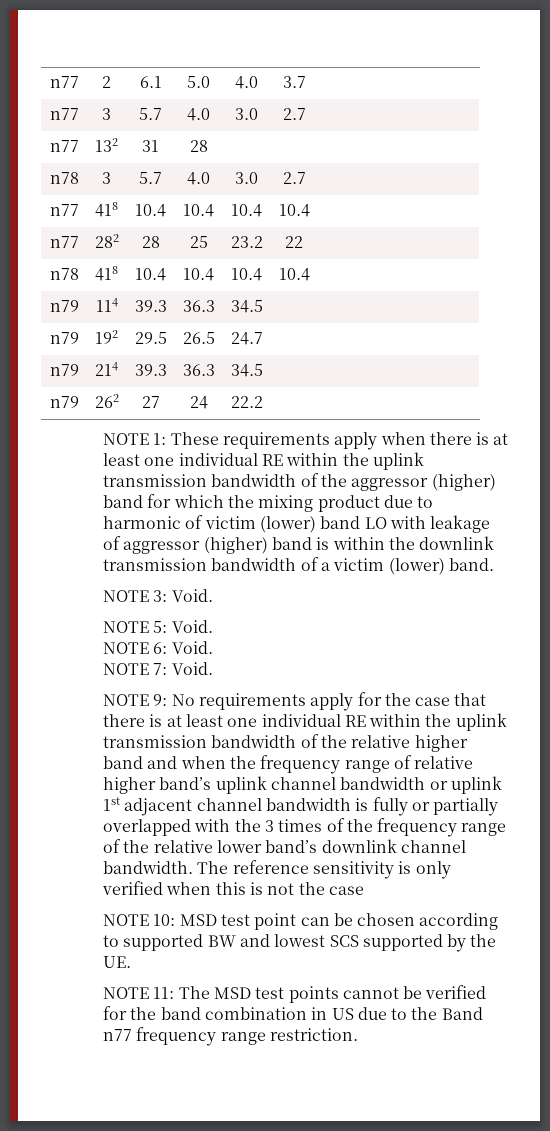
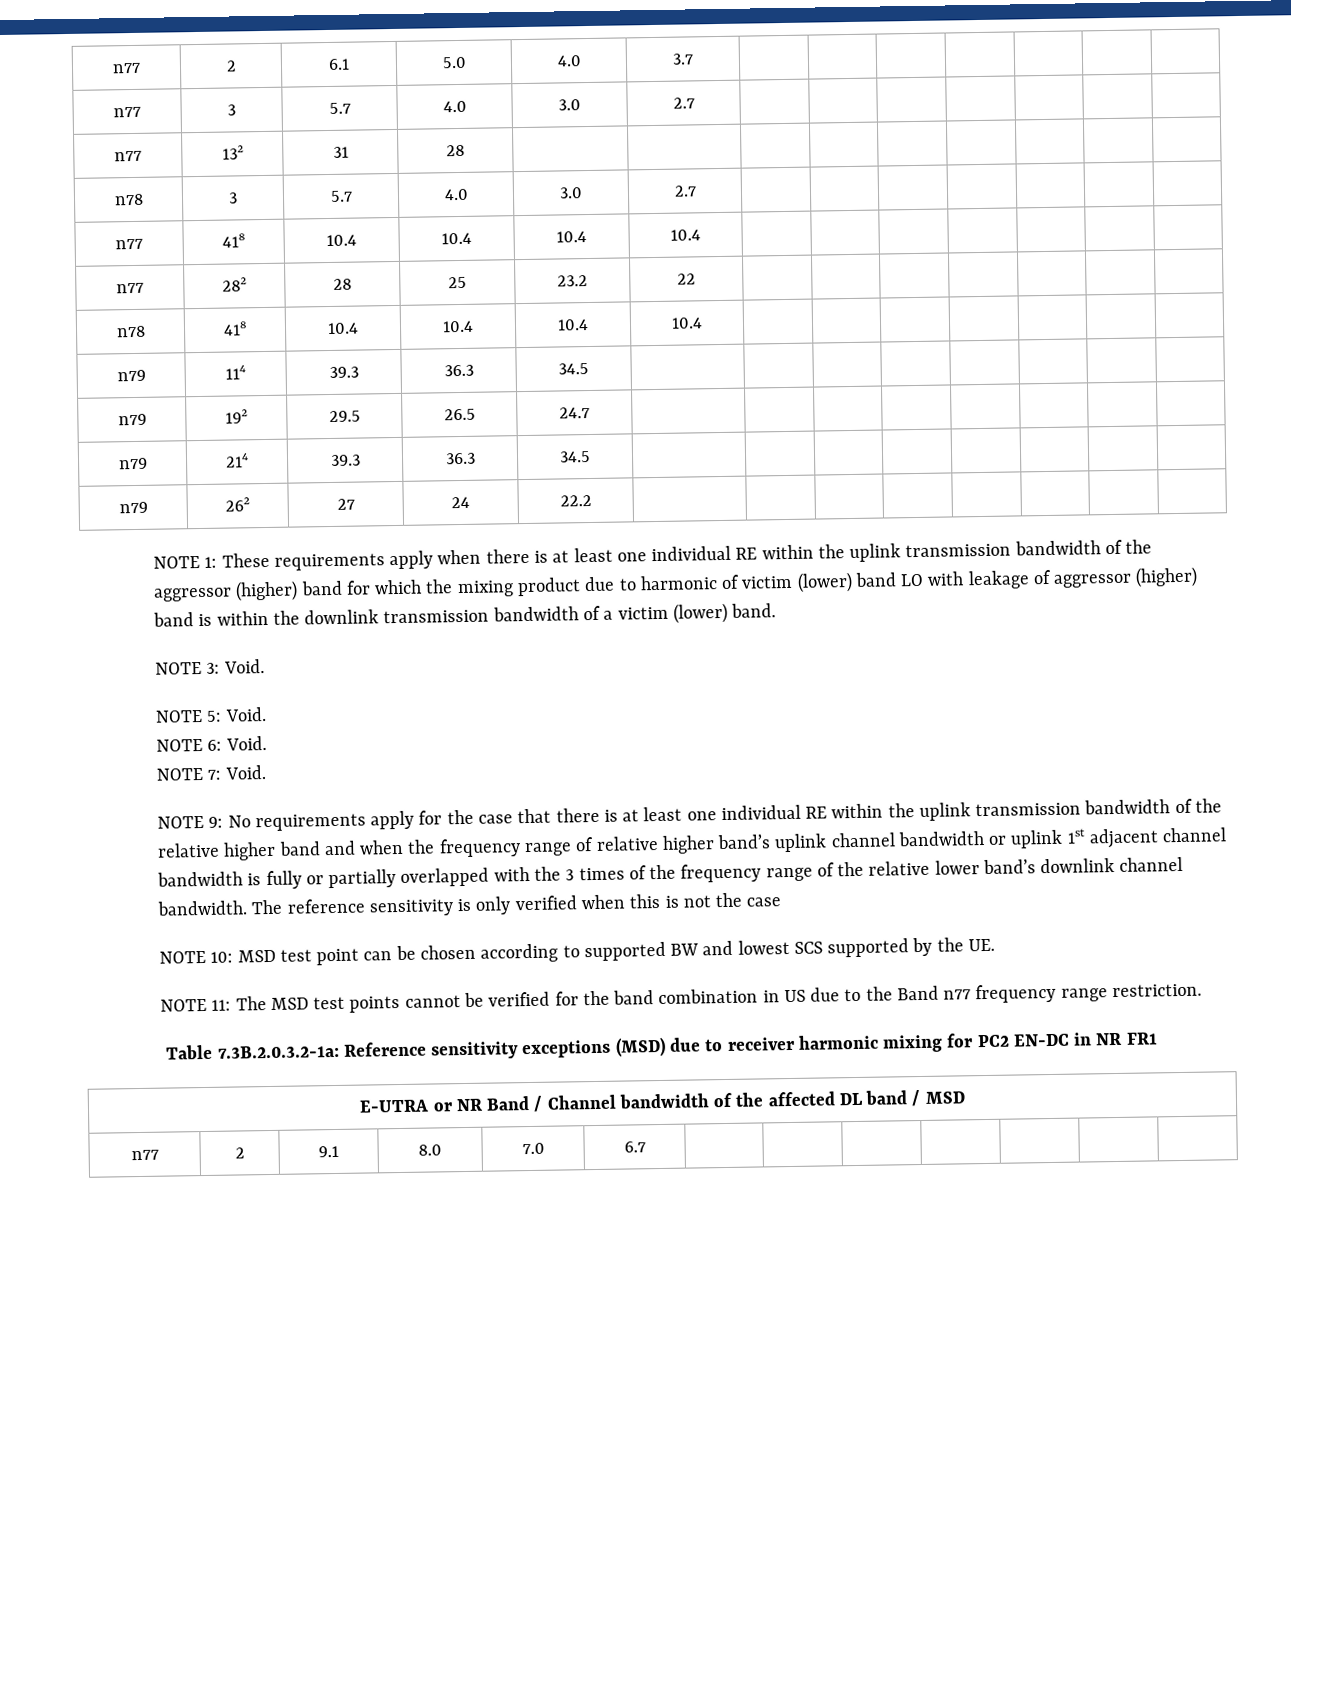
(358, 1034) none -> [166,1032,1158,1060] [359,1090,965,1113] [130,1149,159,1161] [234,1147,245,1159] [318,1145,339,1158] [418,1144,442,1156] [521,1142,545,1155] [623,1141,646,1153] // Table 7.3B.2.0.3.2-1a: Reference sensitivity exceptions (MSD) due to receiver harmonic mixing for PC2 EN-DC in NR FR1 // E-UTRA or NR Band / Channel bandwidth of the affected DL band / MSD // n77 | 2 | 9.1 | 8.0 | 7.0 | 6.7 | | | | | | |

